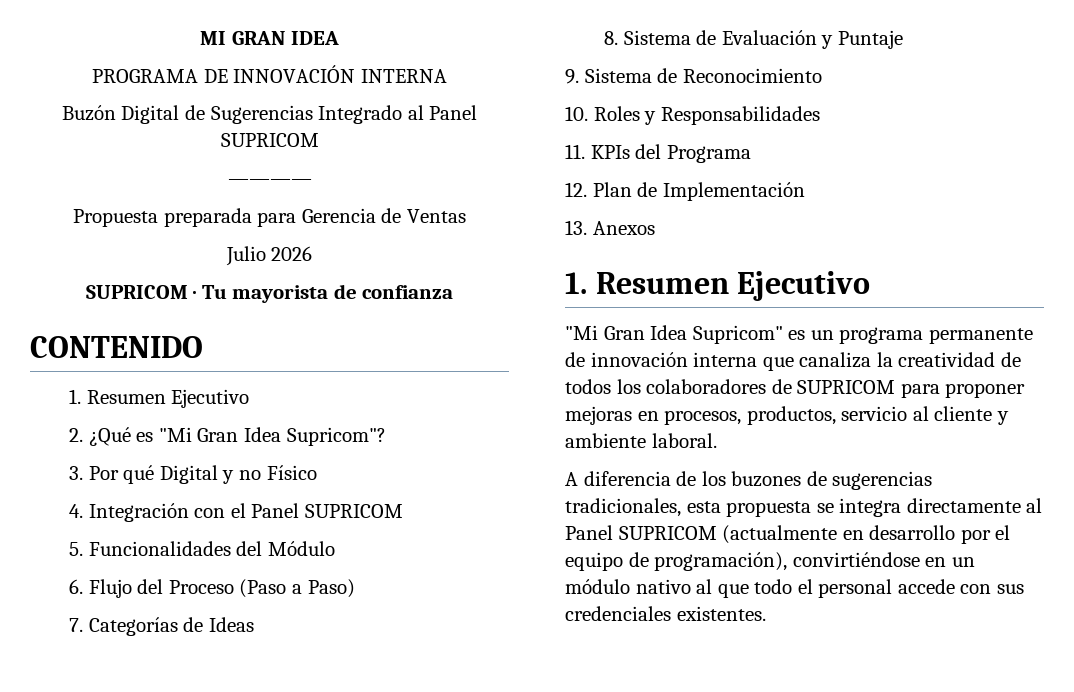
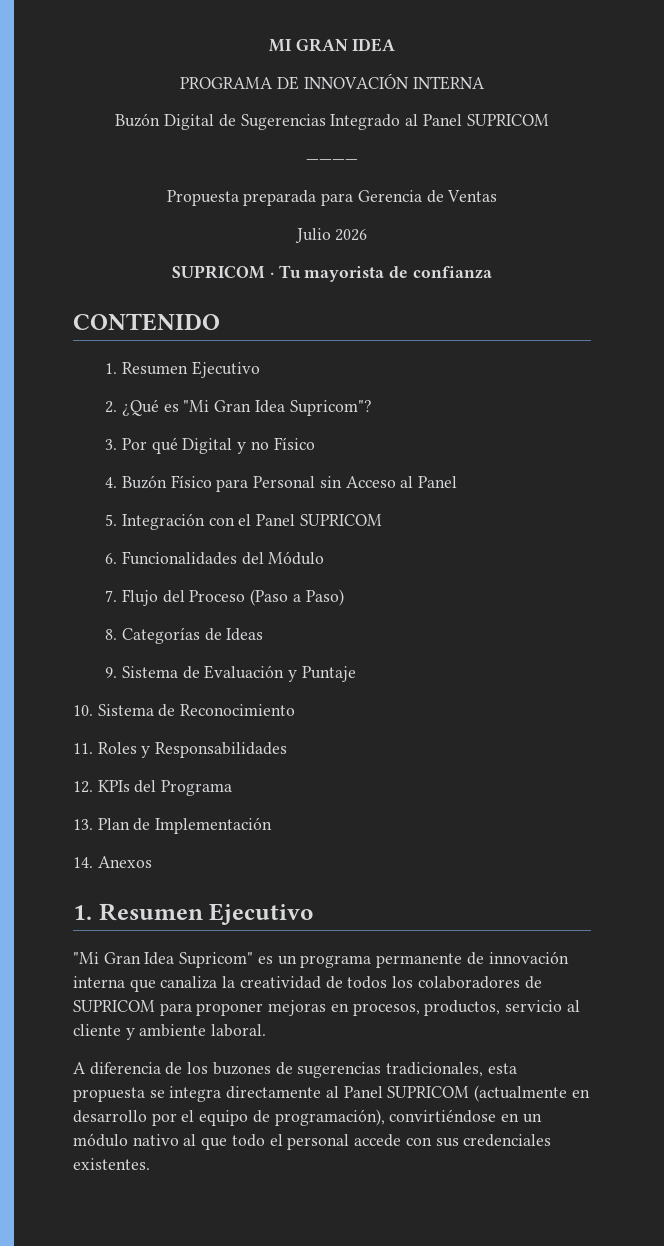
(84, 511) none -> [121,475,458,492] [105,514,118,526] Buzón Físico para Personal sin Acceso al Panel // 5.
[69,542,84,556] 5. -> [105,553,118,564] 6.
[69,579,84,594] 6. -> [105,590,118,602] 7.
[69,618,84,632] 7. -> [105,629,118,640] 8.
[604,31,619,45] 8. -> [105,667,118,678] 9.
[565,69,579,84] 9. -> [73,705,93,716] 10.
[565,106,588,121] 10. -> [73,743,93,754] 11.
[565,144,585,159] 11. -> [73,781,93,793] 12.
[565,182,587,197] 12. -> [73,819,93,830] 13.
[565,220,587,235] 13. -> [73,857,93,868] 14.

